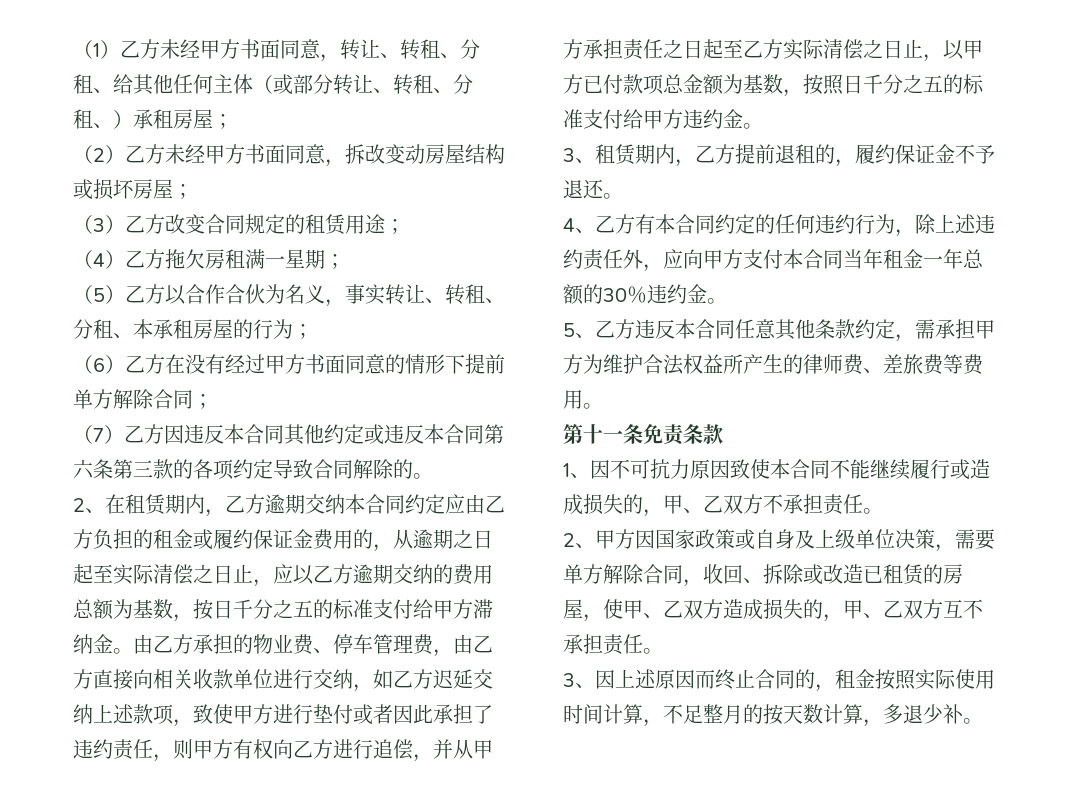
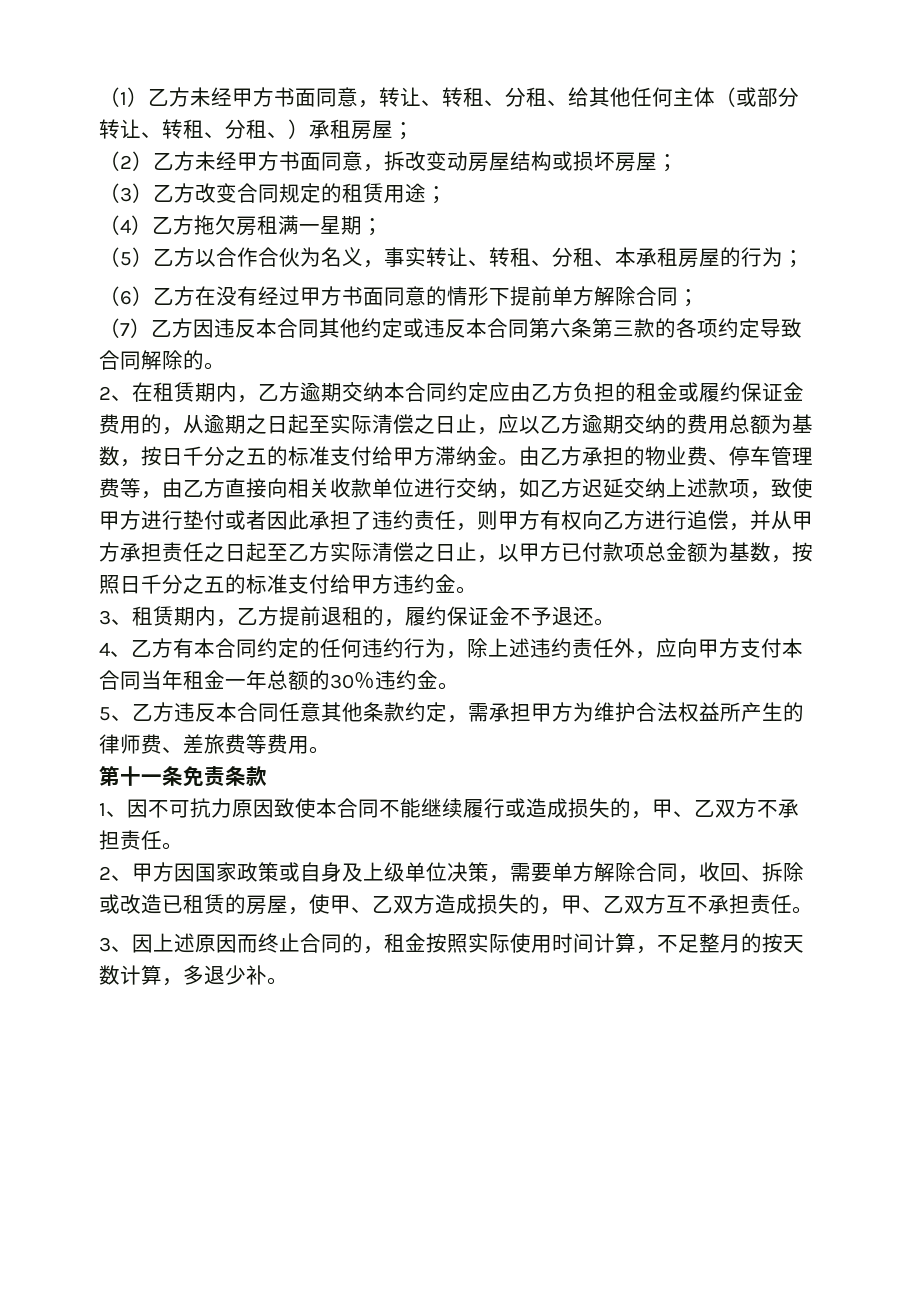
(434, 644) none -> [120,478,141,498] 等

